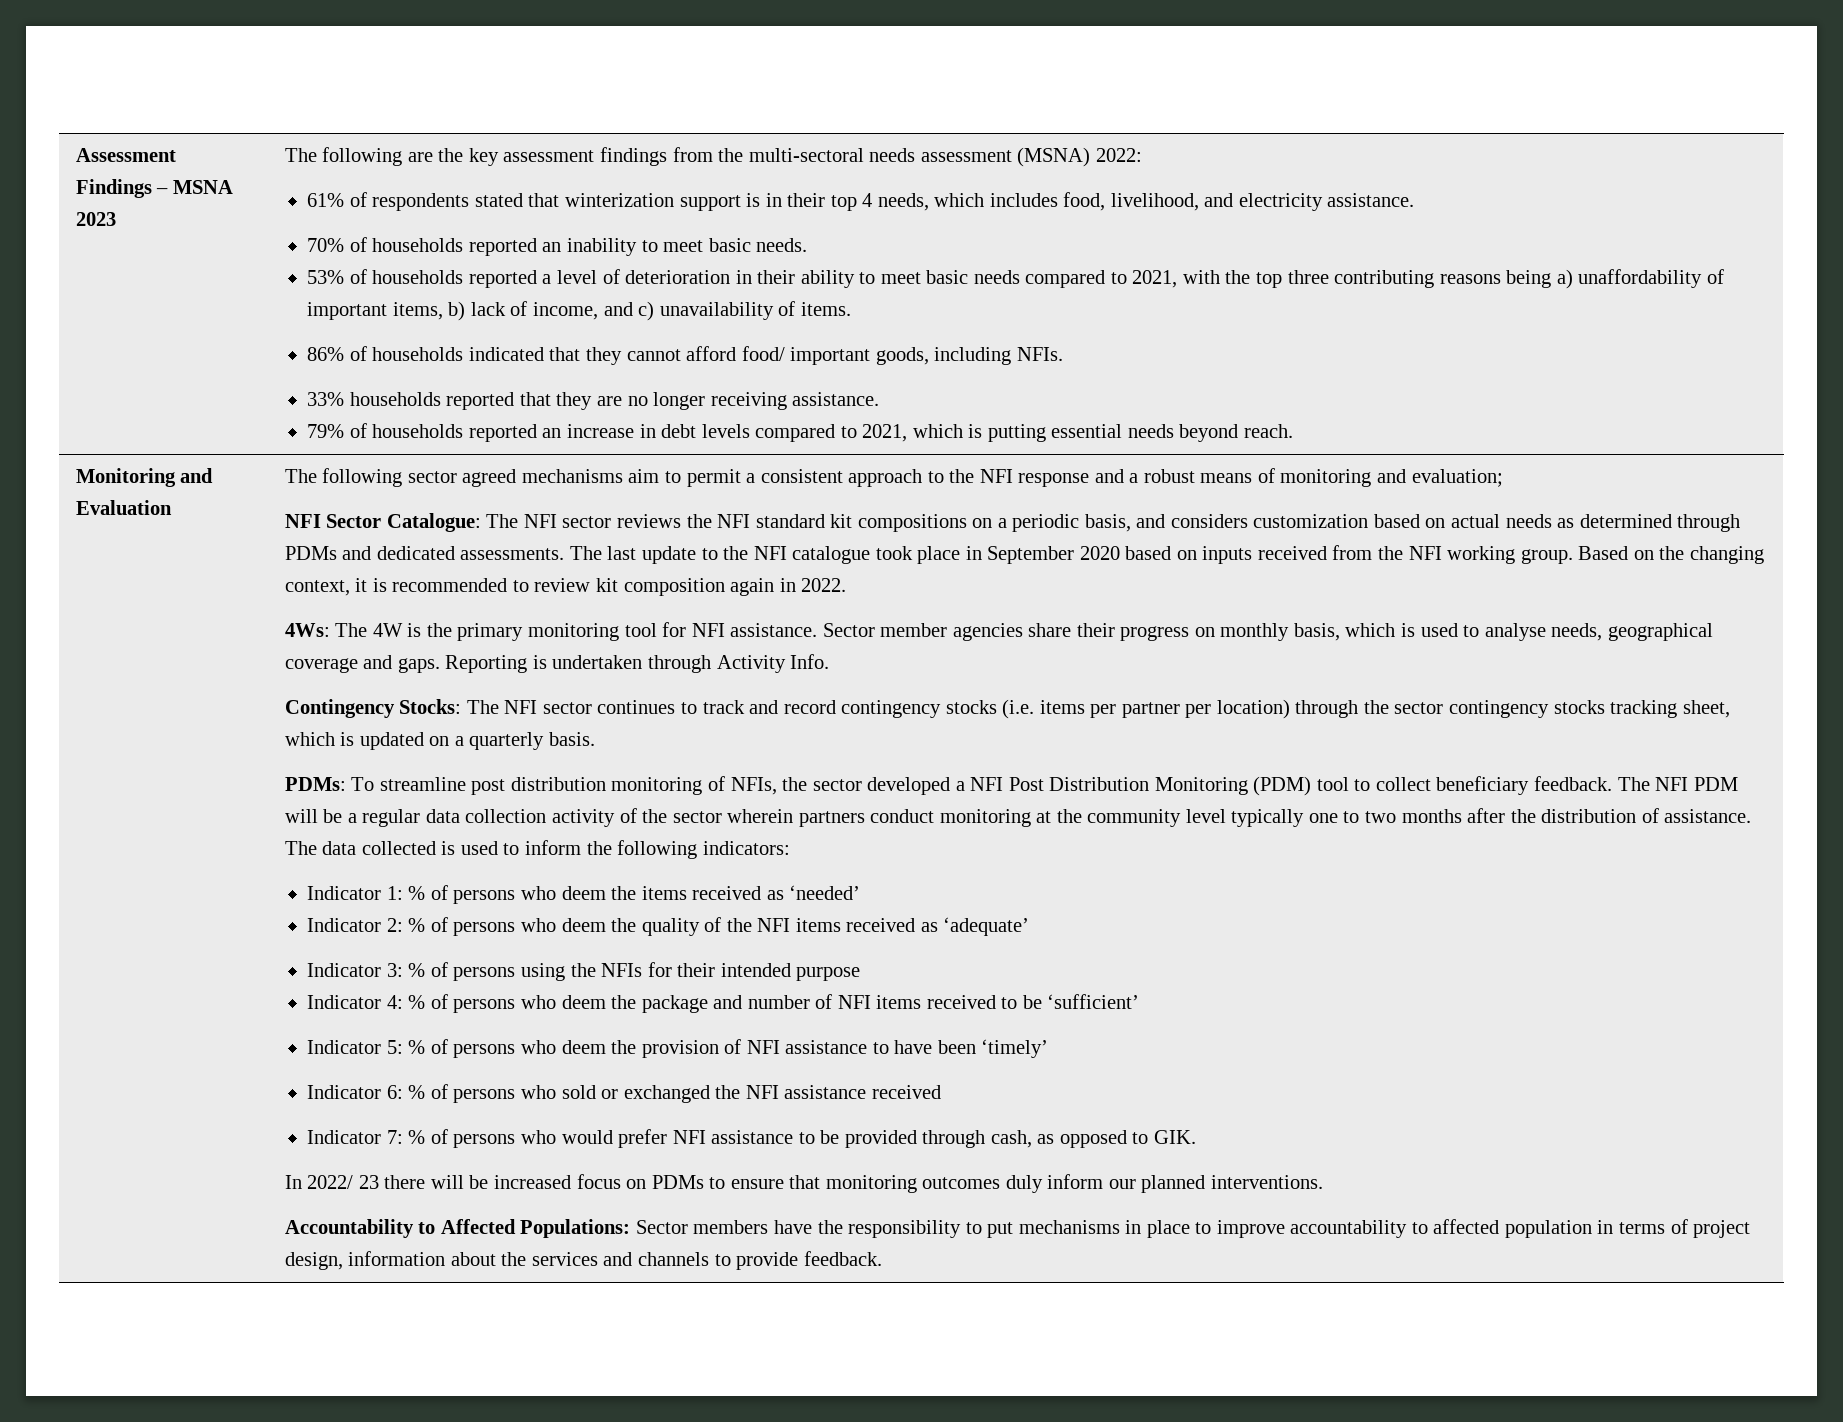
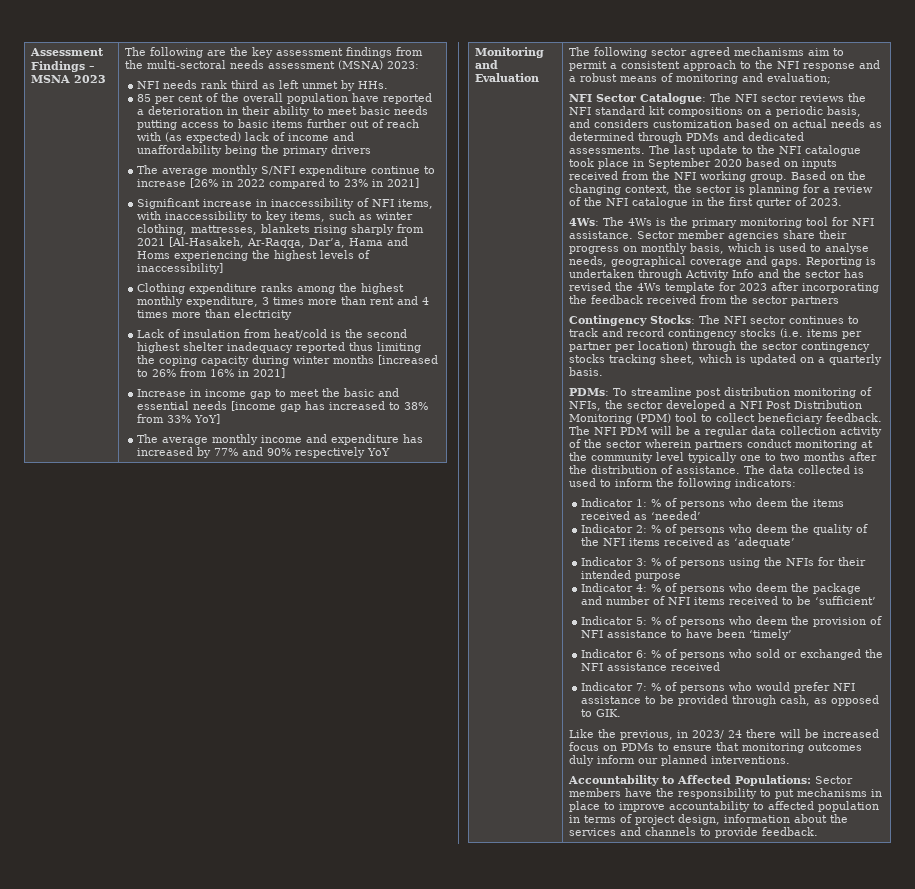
[1095,148,1142,162] [307,192,1415,211] [307,237,808,256] [307,269,620,288] 2022: // 61% of respondents stated that winterization support is in their top 4 needs, which includes food, livelihood, and electricity assistance. // 70% of households reported an inability to meet basic needs. // 53% of households reported a level of -> [387,61,420,69] [137,80,389,91] [137,93,433,104] [137,109,145,115] 2023: // NFI needs rank third as left unmet by HHs. // 85 per cent of the overall population have reported a
[1025,269,1724,289] [307,301,851,321] [307,346,1063,365] [307,392,880,410] [307,423,1293,442] compared to 2021, with the top three contributing reasons being a) unaffordability of important items, b) lack of income, and c) unavailability of items. // 86% of households indicated that they cannot afford food/ important goods, including NFIs. // 33% households reported that they are no longer receiving assistance. // 79% of households reported an increase in debt levels compared to 2021, which is putting essential needs beyond reach. -> [137,119,420,130] [137,132,355,143] [137,145,372,156] [137,165,436,176] [137,178,420,189] [137,198,434,209] [137,211,414,222] [137,224,425,235] [137,237,409,248] [137,250,371,261] [137,263,224,274] [137,283,405,294] [137,296,430,307] [137,309,293,320] [137,329,408,339] [137,342,422,353] [137,355,439,366] [137,368,286,378] [137,388,400,399] [137,401,429,412] [137,414,221,424] [137,434,424,445] [137,447,391,458] putting access to basic items further out of reach with (as expected) lack of income and unaffordability being the primary drivers // The average monthly S/NFI expenditure continue to increase [26% in 2022 compared to 23% in 2021] // Significant increase in inaccessibility of NFI items, with inaccessibility to key items, such as winter clothing, mattresses, blankets rising sharply from 2021 [Al-Hasakeh, Ar-Raqqa, Dar’a, Hama and Homs experiencing the highest levels of inaccessibility] // Clothing expenditure ranks among the highest monthly expenditure, 3 times more than rent and 4 times more than electricity // Lack of insulation from heat/cold is the second highest shelter inadequacy reported thus limiting the coping capacity during winter months [increased to 26% from 16% in 2021] // Increase in income gap to meet the basic and essential needs [income gap has increased to 38% from 33% YoY] // The average monthly income and expenditure has increased by 77% and 90% respectively YoY
[355,578,847,596] it is recommended to review kit composition again in 2022. -> [674,184,874,195] [569,197,843,208] the sector is planning for a review of the NFI catalogue in the first qurter of 2023.
[372,623,403,637] 4W -> [628,218,653,226] 4Ws
[790,654,830,669] Info. -> [732,269,865,278] [569,282,880,293] [569,295,840,306] Info and the sector has revised the 4Ws template for 2023 after incorporating the feedback received from the sector partners
[284,1175,379,1189] In 2022/ 23 -> [569,729,743,740] Like the previous, in 2023/ 24

